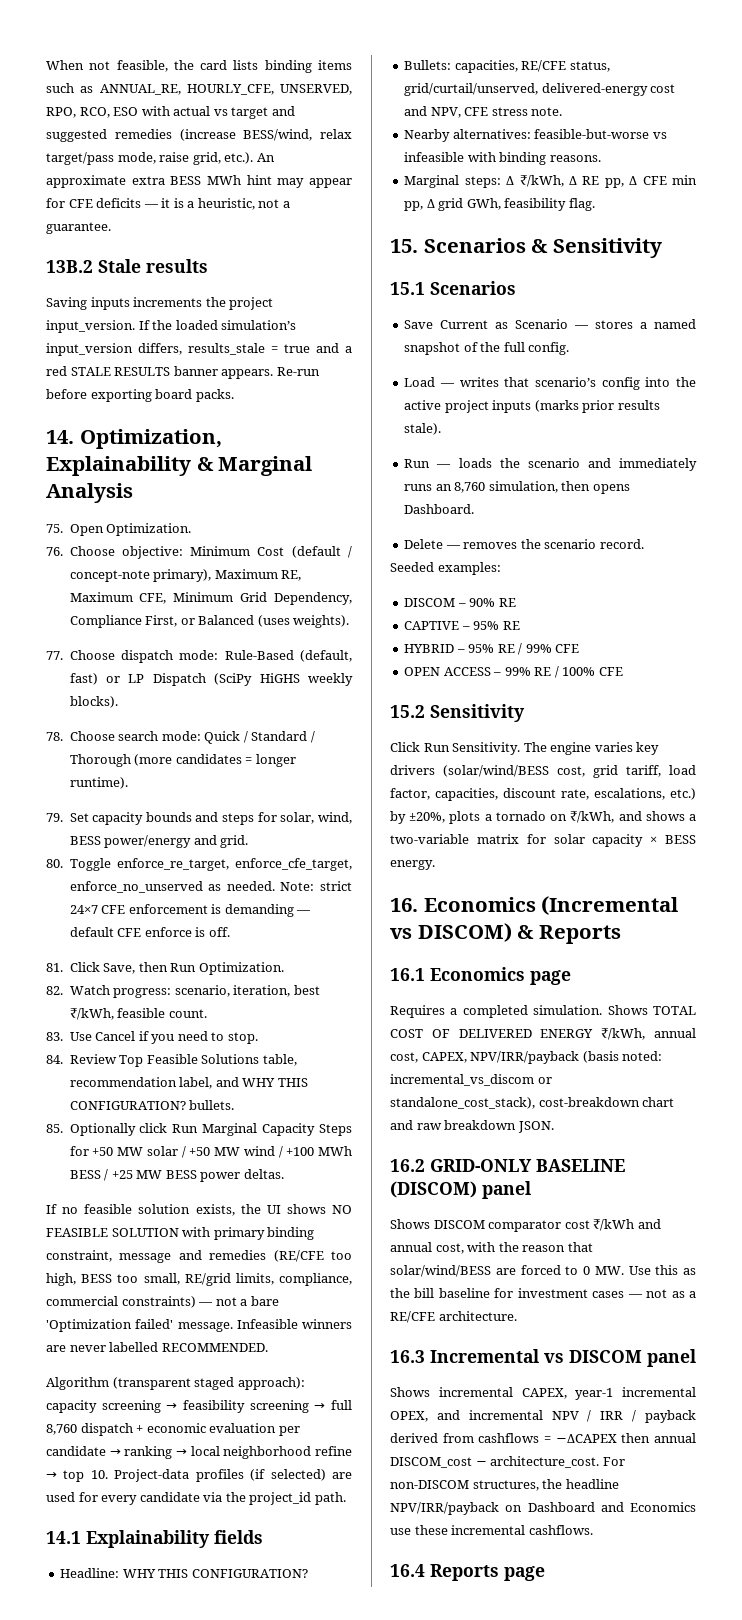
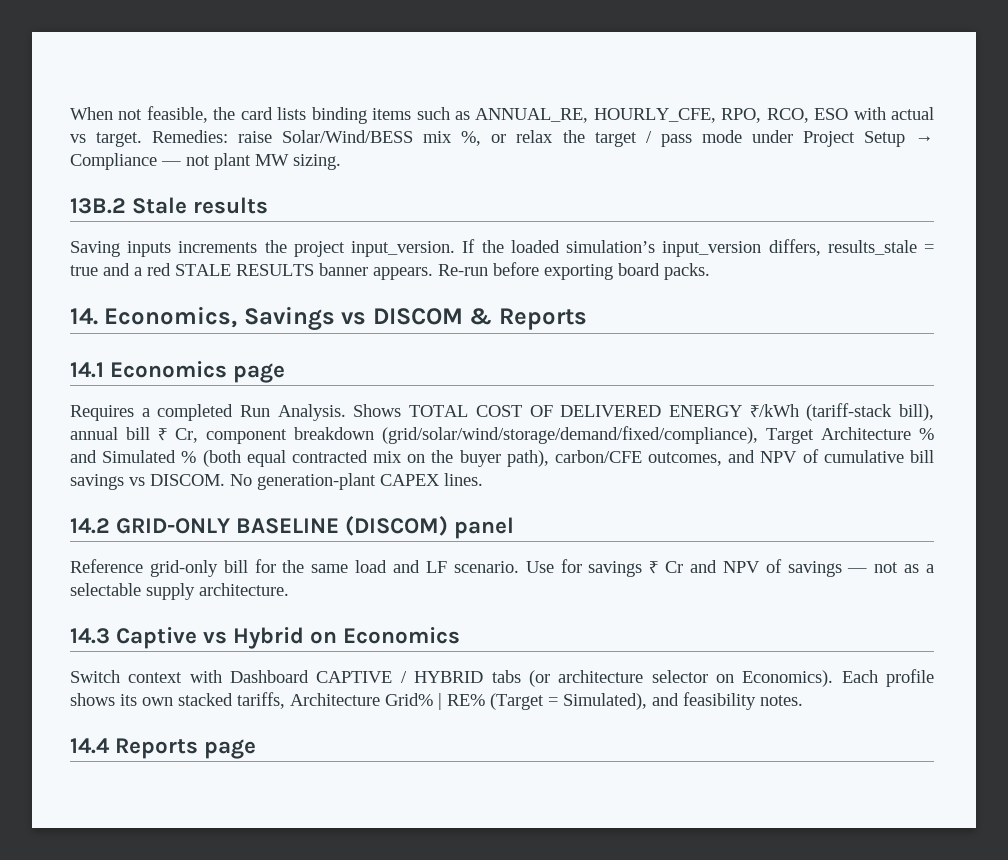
[280,84,352,95] UNSERVED, -> (716, 115) none
[231,106,295,119] [46,129,352,142] [46,152,275,165] [46,175,352,188] [46,198,290,210] [46,222,111,234] target and suggested remedies (increase BESS/wind, relax target/pass mode, raise grid, etc.). An approximate extra BESS MWh hint may appear for CFE deficits — it is a heuristic, not a guarantee. -> [96,130,934,147] [70,153,341,170] target. Remedies: raise Solar/Wind/BESS mix %, or relax the target / pass mode under Project Setup → Compliance — not plant MW sizing.
[79,429,222,449] [46,456,313,476] [46,483,133,503] [46,523,192,536] [46,546,353,559] [69,569,302,582] [69,592,352,605] [69,615,350,628] [46,650,352,663] [69,673,353,686] [69,696,118,708] [46,731,315,744] [69,754,296,767] [69,777,128,789] [46,812,352,825] [69,835,249,848] [46,858,352,871] [69,881,352,893] [69,904,312,917] [69,927,230,937] [46,962,284,975] [46,985,320,998] [69,1008,207,1020] [46,1031,258,1044] [46,1054,297,1067] [69,1077,308,1089] [69,1100,235,1110] [46,1123,352,1136] [69,1146,352,1158] [69,1169,284,1182] [46,1204,352,1216] [46,1227,315,1240] [46,1250,352,1263] [46,1273,352,1286] [46,1296,279,1308] [46,1319,352,1332] [46,1342,268,1352] [46,1377,305,1390] [46,1400,352,1413] [46,1423,300,1436] [46,1446,352,1459] [46,1469,352,1482] [46,1492,346,1505] [46,1530,263,1548] [60,1568,308,1578] [404,60,610,73] [404,83,676,96] [404,106,563,118] [404,129,667,142] [404,152,601,165] [404,175,697,188] [404,198,595,211] [390,238,662,258] [390,281,516,295] [404,319,696,329] [404,342,570,355] [404,377,696,390] [404,400,660,413] [404,423,442,435] [404,458,697,471] [404,481,630,494] [404,504,475,514] [404,539,644,549] [390,562,501,575] [404,598,516,607] [404,621,520,630] [404,643,580,655] [404,666,623,678] [390,704,525,722] [390,742,660,755] [390,765,696,778] [390,788,696,801] [390,811,696,824] [390,834,696,847] [390,860,435,870] [390,896,679,915] [390,923,512,942] Optimization, Explainability & Marginal Analysis // 75. Open Optimization. // 76. Choose objective: Minimum Cost (default / concept-note primary), Maximum RE, Maximum CFE, Minimum Grid Dependency, Compliance First, or Balanced (uses weights). // 77. Choose dispatch mode: Rule-Based (default, fast) or LP Dispatch (SciPy HiGHS weekly blocks). // 78. Choose search mode: Quick / Standard / Thorough (more candidates = longer runtime). // 79. Set capacity bounds and steps for solar, wind, BESS power/energy and grid. // 80. Toggle enforce_re_target, enforce_cfe_target, enforce_no_unserved as needed. Note: strict 24×7 CFE enforcement is demanding — default CFE enforce is off. // 81. Click Save, then Run Optimization. // 82. Watch progress: scenario, iteration, best ₹/kWh, feasible count. // 83. Use Cancel if you need to stop. // 84. Review Top Feasible Solutions table, recommendation label, and WHY THIS CONFIGURATION? bullets. // 85. Optionally click Run Marginal Capacity Steps for +50 MW solar / +50 MW wind / +100 MWh BESS / +25 MW BESS power deltas. // If no feasible solution exists, the UI shows NO FEASIBLE SOLUTION with primary binding constraint, message and remedies (RE/CFE too high, BESS too small, RE/grid limits, compliance, commercial constraints) — not a bare 'Optimization failed' message. Infeasible winners are never labelled RECOMMENDED. // Algorithm (transparent staged approach): capacity screening → feasibility screening → full 8,760 dispatch + economic evaluation per candidate → ranking → local neighborhood refine → top 10. Project-data profiles (if selected) are used for every candidate via the project_id path. // 14.1 Explainability fields // Headline: WHY THIS CONFIGURATION? // Bullets: capacities, RE/CFE status, grid/curtail/unserved, delivered-energy cost and NPV, CFE stress note. // Nearby alternatives: feasible-but-worse vs infeasible with binding reasons. // Marginal steps: Δ ₹/kWh, Δ RE pp, Δ CFE min pp, Δ grid GWh, feasibility flag. // 15. Scenarios & Sensitivity // 15.1 Scenarios // Save Current as Scenario — stores a named snapshot of the full config. // Load — writes that scenario’s config into the active project inputs (marks prior results stale). // Run — loads the scenario and immediately runs an 8,760 simulation, then opens Dashboard. // Delete — removes the scenario record. // Seeded examples: // DISCOM – 90% RE // CAPTIVE – 95% RE // HYBRID – 95% RE / 99% CFE // OPEN ACCESS – 99% RE / 100% CFE // 15.2 Sensitivity // Click Run Sensitivity. The engine varies key drivers (solar/wind/BESS cost, grid tariff, load factor, capacities, discount rate, escalations, etc.) by ±20%, plots a tornado on ₹/kWh, and shows a two-variable matrix for solar capacity × BESS energy. // 16. Economics (Incremental vs DISCOM) -> [104,306,463,331] Economics, Savings vs DISCOM
[390,968,425,981] 16.1 -> [70,362,104,378] 14.1
[533,1005,603,1015] simulation. -> [240,404,346,421] Run Analysis.
[601,1028,696,1040] [390,1051,663,1064] [390,1074,552,1086] [390,1097,675,1109] [390,1120,554,1133] [390,1159,625,1172] [390,1181,531,1199] [390,1219,661,1232] [390,1242,593,1254] [390,1265,696,1277] [390,1288,625,1298] ₹/kWh, annual cost, CAPEX, NPV/IRR/payback (basis noted: incremental_vs_discom or standalone_cost_stack), cost-breakdown chart and raw breakdown JSON. // 16.2 GRID-ONLY BASELINE (DISCOM) panel // Shows DISCOM comparator cost ₹/kWh and annual cost, with the reason that solar/wind/BESS are forced to 0 MW. Use this as the bill baseline for investment cases -> [749,403,934,421] [70,426,934,444] [70,449,934,467] [70,473,483,490] [70,516,515,539] [70,559,842,577] ₹/kWh (tariff-stack bill), annual bill ₹ Cr, component breakdown (grid/solar/wind/storage/demand/fixed/compliance), Target Architecture % and Simulated % (both equal contracted mix on the buyer path), carbon/CFE outcomes, and NPV of cumulative bill savings vs DISCOM. No generation-plant CAPEX lines. // 14.2 GRID-ONLY BASELINE (DISCOM) panel // Reference grid-only bill for the same load and LF scenario. Use for savings ₹ Cr and NPV of savings
[390,1311,435,1323] RE/CFE -> [70,583,195,600] selectable supply
[390,1349,696,1367] [390,1387,696,1400] [390,1410,696,1423] [390,1433,696,1443] [390,1456,625,1468] [390,1479,619,1491] [390,1502,696,1515] [390,1525,593,1535] [390,1564,425,1577] 16.3 Incremental vs DISCOM panel // Shows incremental CAPEX, year-1 incremental OPEX, and incremental NPV / IRR / payback derived from cashflows = −ΔCAPEX then annual DISCOM_cost − architecture_cost. For non-DISCOM structures, the headline NPV/IRR/payback on Dashboard and Economics use these incremental cashflows. // 16.4 -> [70,627,461,649] [70,669,934,687] [70,692,803,710] [70,738,110,754] 14.3 Captive vs Hybrid on Economics // Switch context with Dashboard CAPTIVE / HYBRID tabs (or architecture selector on Economics). Each profile shows its own stacked tariffs, Architecture Grid% | RE% (Target = Simulated), and feasibility notes. // 14.4

